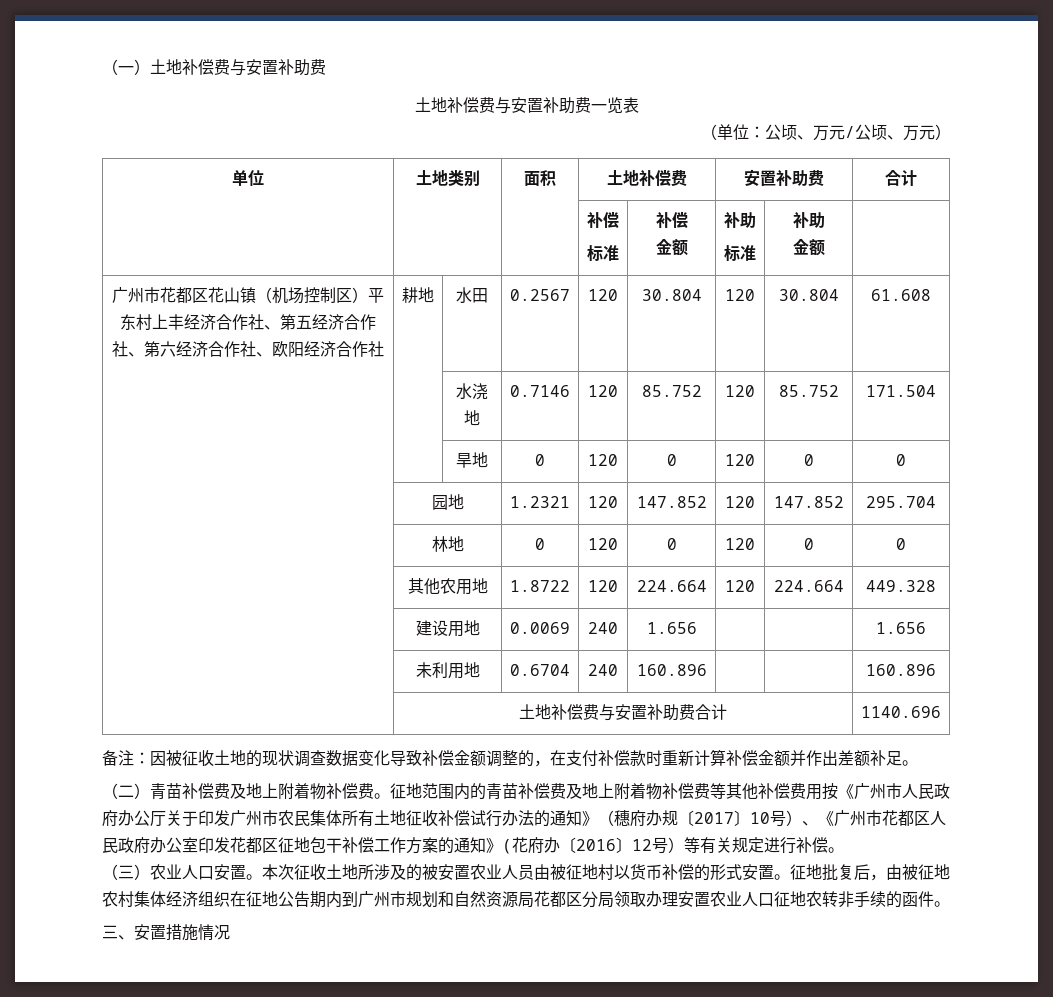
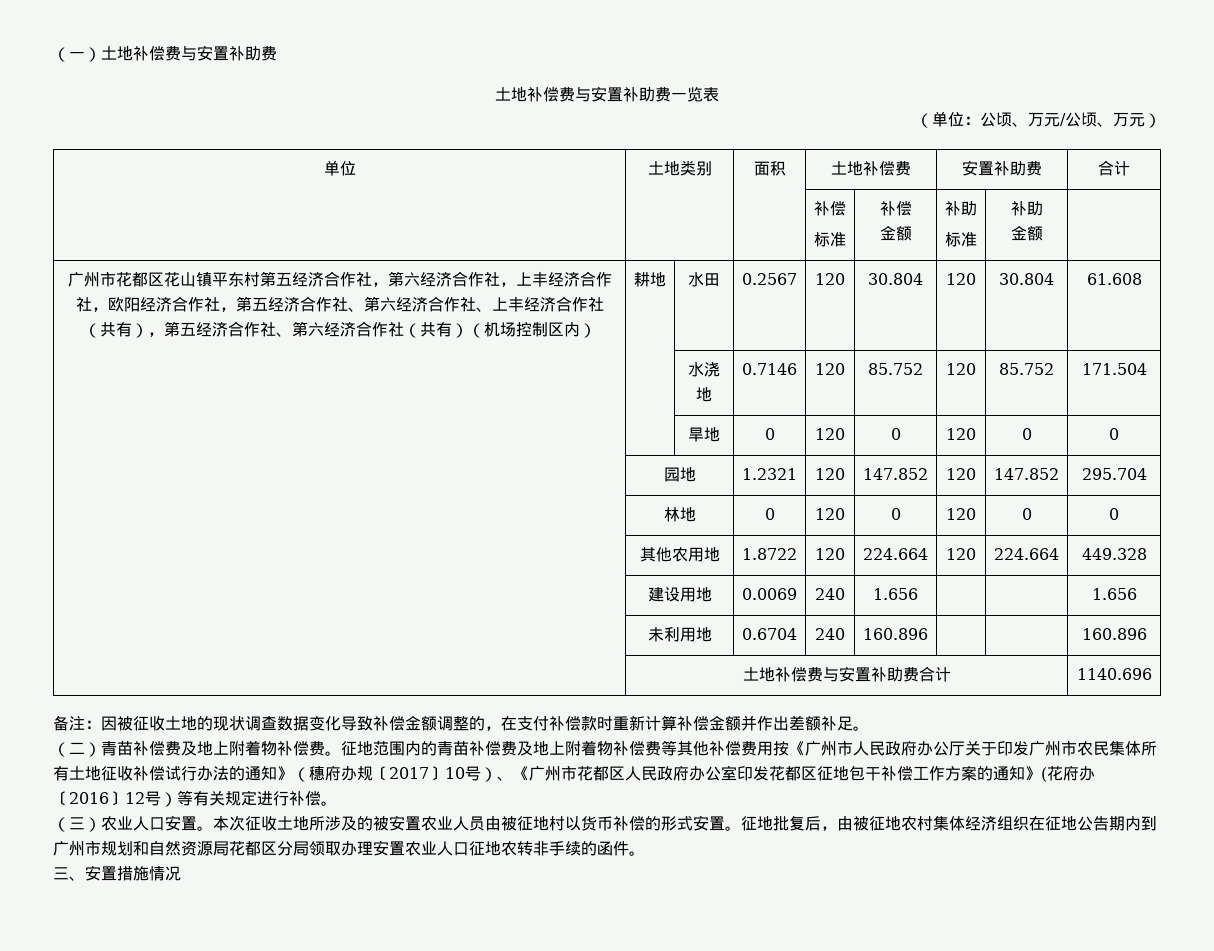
[256,287,384,304] [119,314,280,330] （机场控制区）平东村上丰经济合作社、 -> [211,271,612,287] [75,296,236,312] 平东村第五经济合作社，第六经济合作社，上丰经济合作社，欧阳经济合作社，
[272,341,384,357] 欧阳经济合作社 -> [491,296,604,312] [83,321,596,338] 上丰经济合作社（共有），第五经济合作社、第六经济合作社（共有）（机场控制区内）

